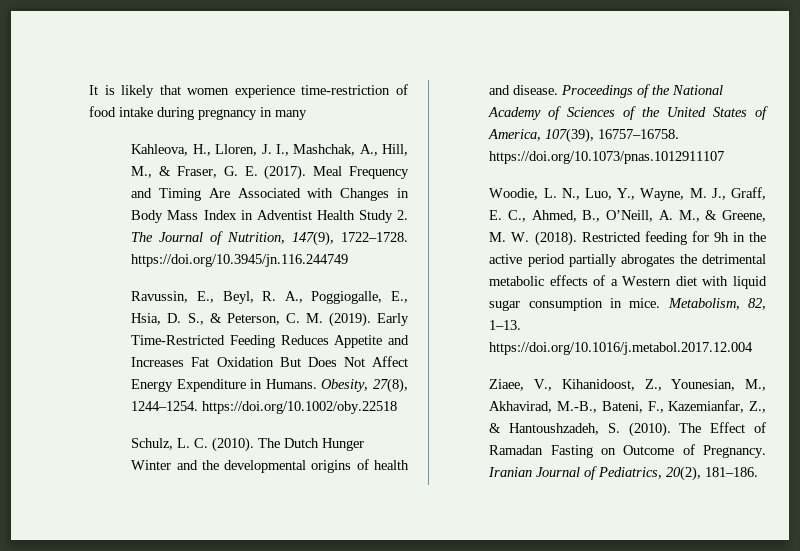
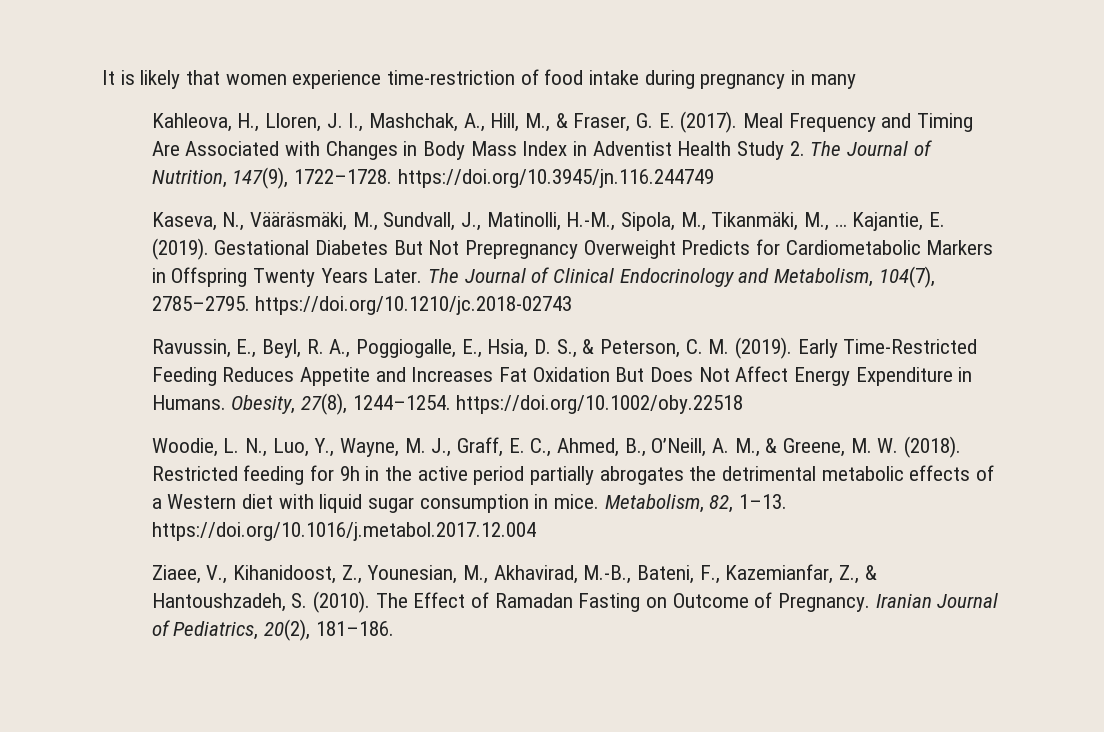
(349, 260) none -> [151,212,946,231] [151,238,994,260] [151,266,935,288] [151,296,573,315] // Kaseva, N., Vääräsmäki, M., Sundvall, J., Matinolli, H.-M., Sipola, M., Tikanmäki, M., … Kajantie, E. (2019). Gestational Diabetes But Not Prepregnancy Overweight Predicts for Cardiometabolic Markers in Offspring Twenty Years Later. The Journal of Clinical Endocrinology and Metabolism, 104(7), 2785–2795. https://doi.org/10.1210/jc.2018-02743
[131,437,365,452] [131,459,409,473] [489,84,724,98] [488,106,768,120] [488,128,680,143] [489,151,725,164] // Schulz, L. C. (2010). The Dutch Hunger Winter and the developmental origins of health and disease. Proceedings of the National Academy of Sciences of the United States of America, 107(39), 16757–16758. https://doi.org/10.1073/pnas.1012911107 -> (744, 404) none

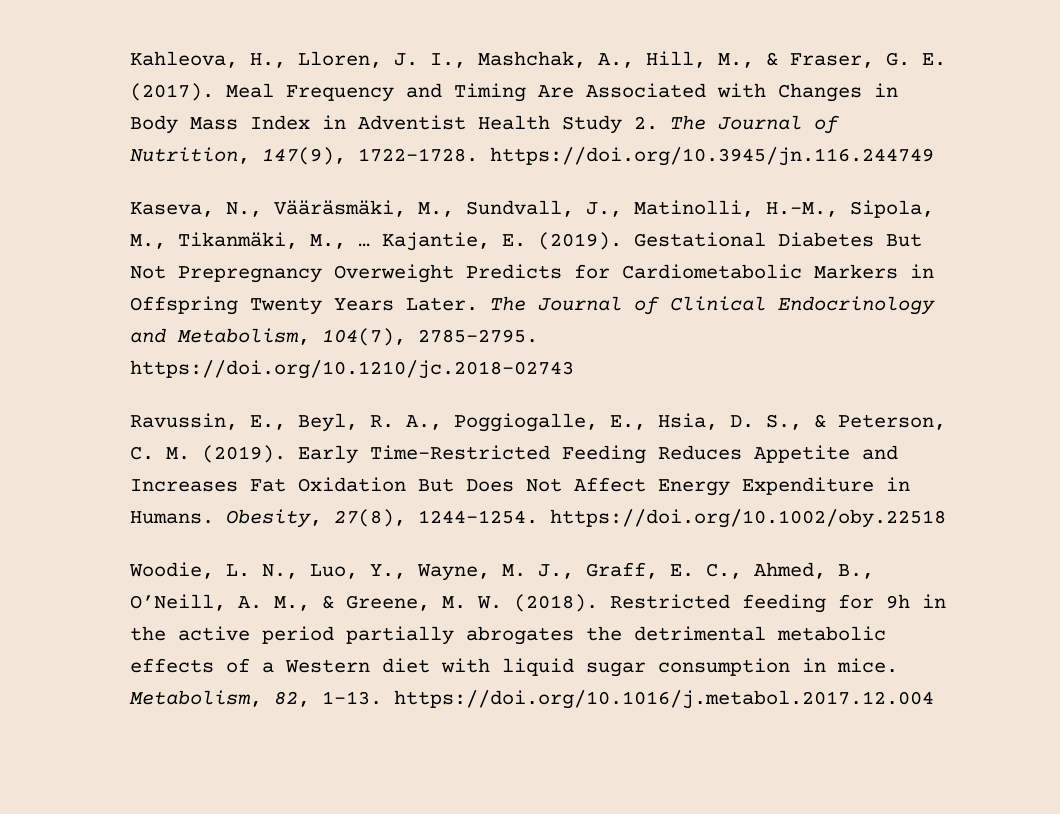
[102,69,856,89] It is likely that women experience time-restriction of food intake during pregnancy in many // -> (130, 59) none
[151,564,877,584] [151,591,999,613] [151,619,394,641] // Ziaee, V., Kihanidoost, Z., Younesian, M., Akhavirad, M.-B., Bateni, F., Kazemianfar, Z., & Hantoushzadeh, S. (2010). The Effect of Ramadan Fasting on Outcome of Pregnancy. Iranian Journal of Pediatrics, 20(2), 181–186. -> (935, 699) none

